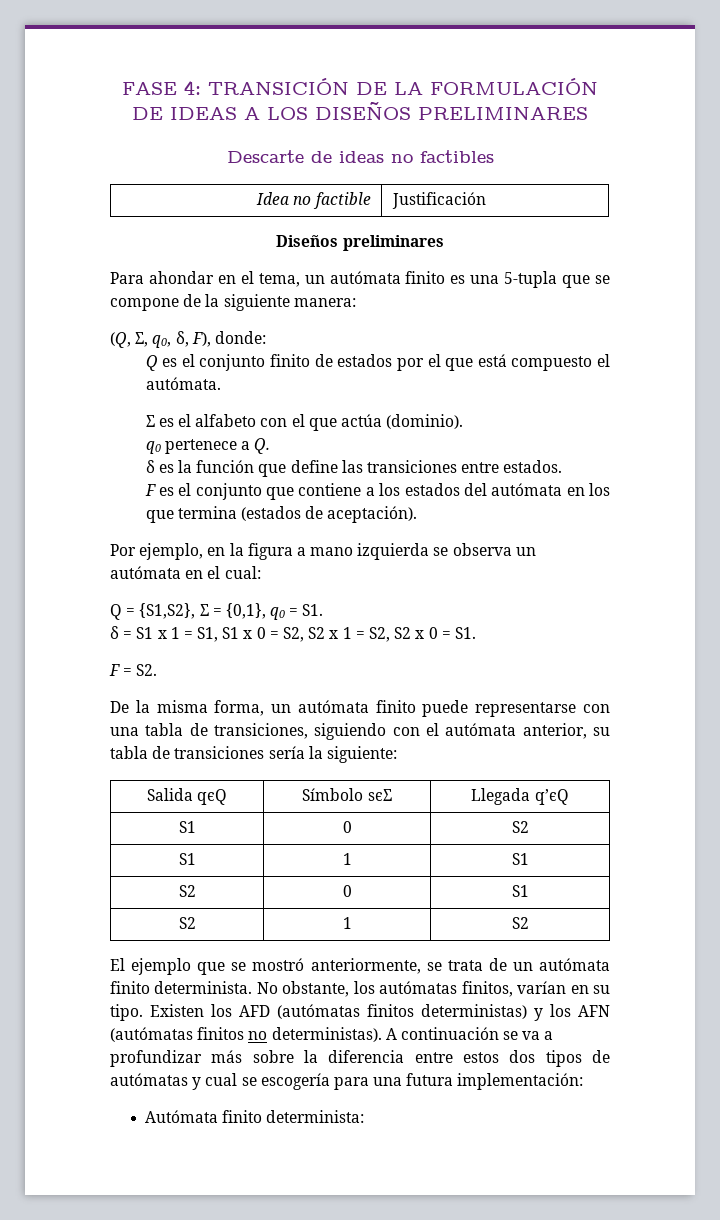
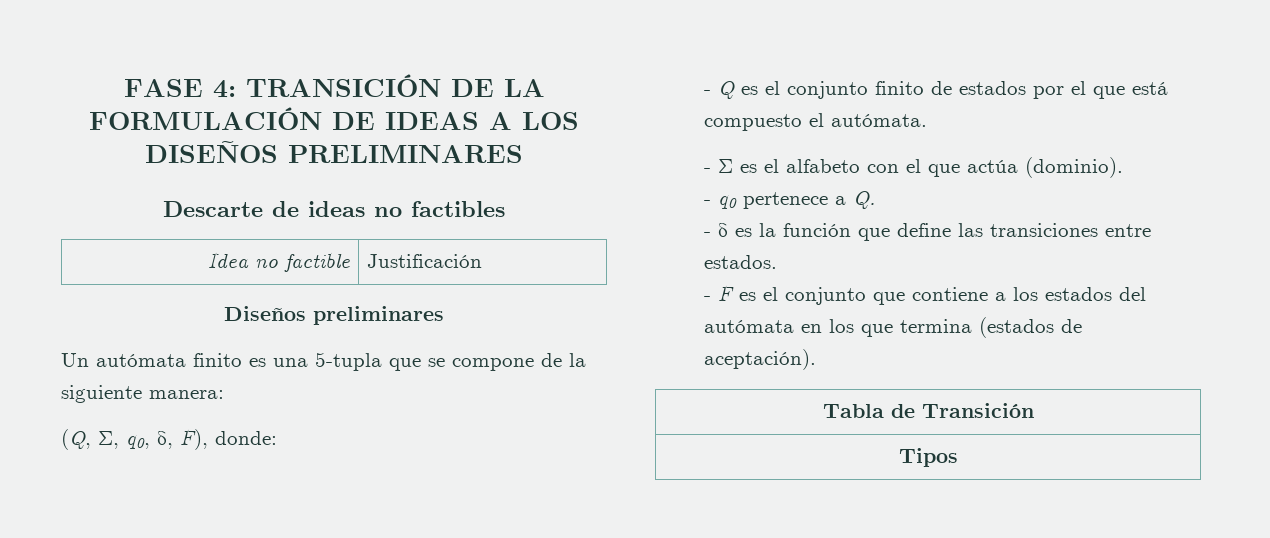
[110,271,325,287] Para ahondar en el tema, un -> [61,353,89,367] Un
(266, 337) none -> [704,90,712,95] -
(221, 383) none -> [704,168,712,173] -
(464, 421) none -> [704,200,712,205] -
(271, 446) none -> [704,232,712,237] -
(563, 466) none -> [704,296,712,301] -
[110,543,536,560] [110,566,261,579] [110,603,324,620] [110,626,476,642] [109,664,158,676] [110,700,610,717] [110,723,610,740] [110,746,397,763] [146,788,228,805] [302,788,392,801] [471,788,569,805] [178,821,196,833] [342,821,352,833] [511,821,529,833] [178,853,196,865] [342,853,352,865] [511,853,529,865] [178,885,196,897] [342,885,352,897] [511,885,529,897] [178,917,196,929] [342,917,352,929] [511,917,529,929] [110,958,611,975] [110,981,611,997] [110,1004,610,1021] [110,1027,554,1042] [110,1050,610,1067] [110,1073,584,1090] [144,1110,365,1123] // Por ejemplo, en la figura a mano izquierda se observa un autómata en el cual: // Q = {S1,S2}, Σ = {0,1}, q0 = S1. // δ = S1 x 1 = S1, S1 x 0 = S2, S2 x 1 = S2, S2 x 0 = S1. // F = S2. // De la misma forma, un autómata finito puede representarse con una tabla de transiciones, siguiendo con el autómata anterior, su tabla de transiciones sería la siguiente: // Salida qϵQ | Símbolo sϵΣ | Llegada q’ϵQ // S1 | 0 | S2 // S1 | 1 | S1 // S2 | 0 | S1 // S2 | 1 | S2 // El ejemplo que se mostró anteriormente, se trata de un autómata finito determinista. No obstante, los autómatas finitos, varían en su tipo. Existen los AFD (autómatas finitos deterministas) y los AFN (autómatas finitos no deterministas). A continuación se va a profundizar más sobre la diferencia entre estos dos tipos de autómatas y cual se escogería para una futura implementación: // Autómata finito determinista: -> [822,403,1034,418] [898,448,958,467] // Tabla de Transición // Tipos

